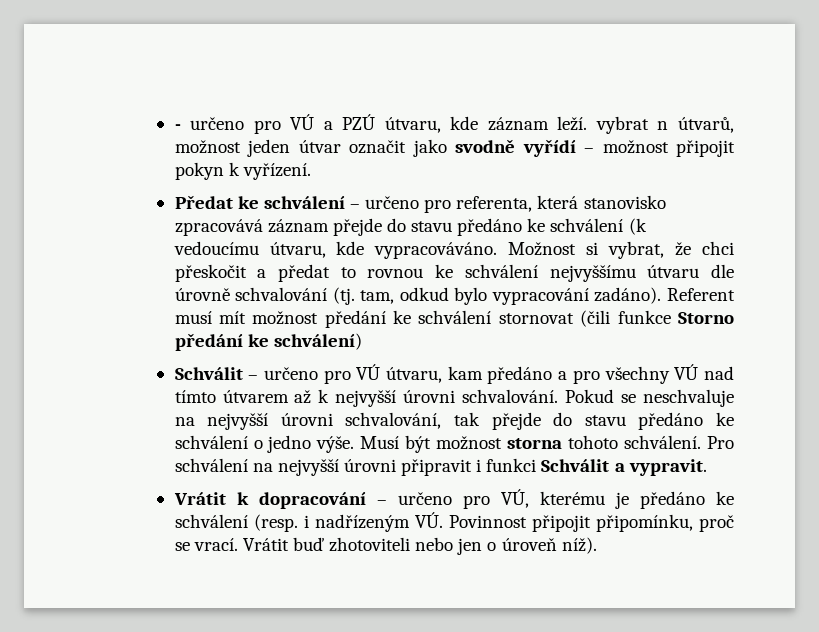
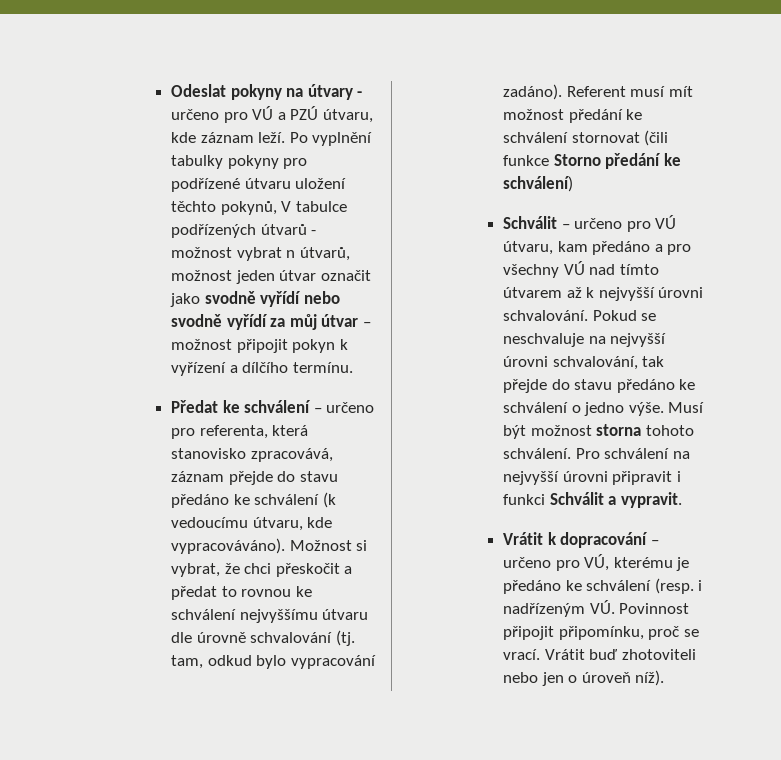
(174, 127) none -> [170,84,353,100] Odeslat pokyny na útvary
(588, 123) none -> [289,132,373,146] [170,155,308,169] [170,178,347,192] [170,201,347,215] [170,224,317,238] [170,247,232,258] Po vyplnění tabulky pokyny pro podřízené útvaru uložení těchto pokynů, V tabulce podřízených útvarů - možnost
(576, 148) none -> [303,291,340,304] [170,314,359,330] nebo svodně vyřídí za můj útvar
[242,163,311,180] vyřízení. -> [170,362,353,376] vyřízení a dílčího termínu.
[174,219,263,236] zpracovává -> [250,448,333,462] zpracovává,
[374,242,498,259] vypracováváno. -> [170,538,285,554] vypracováváno).

